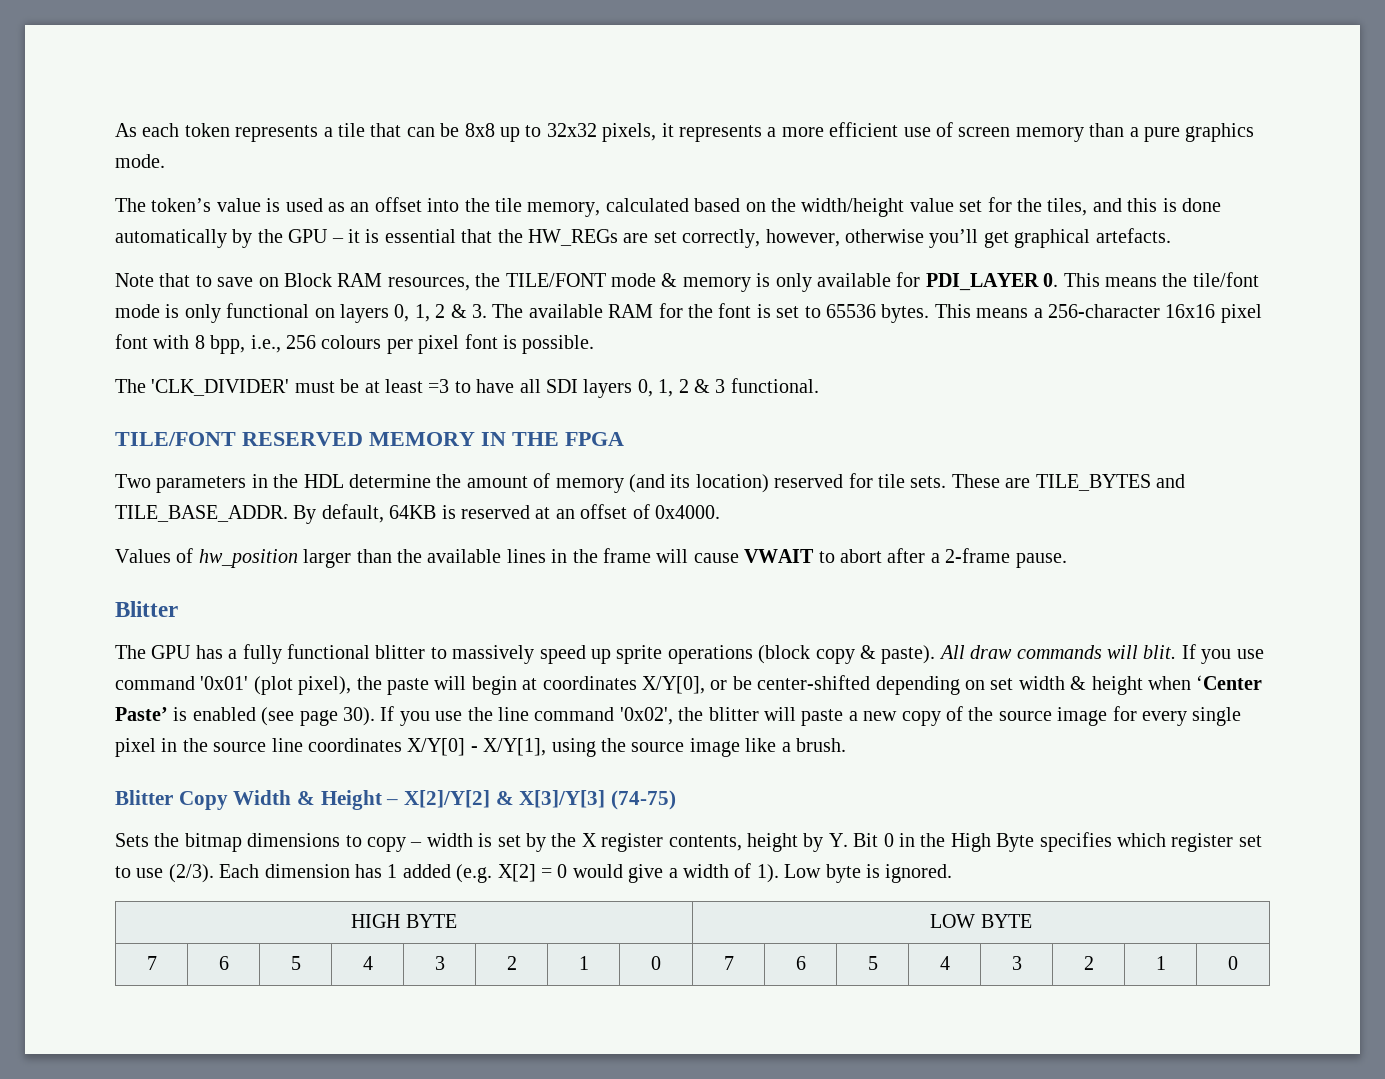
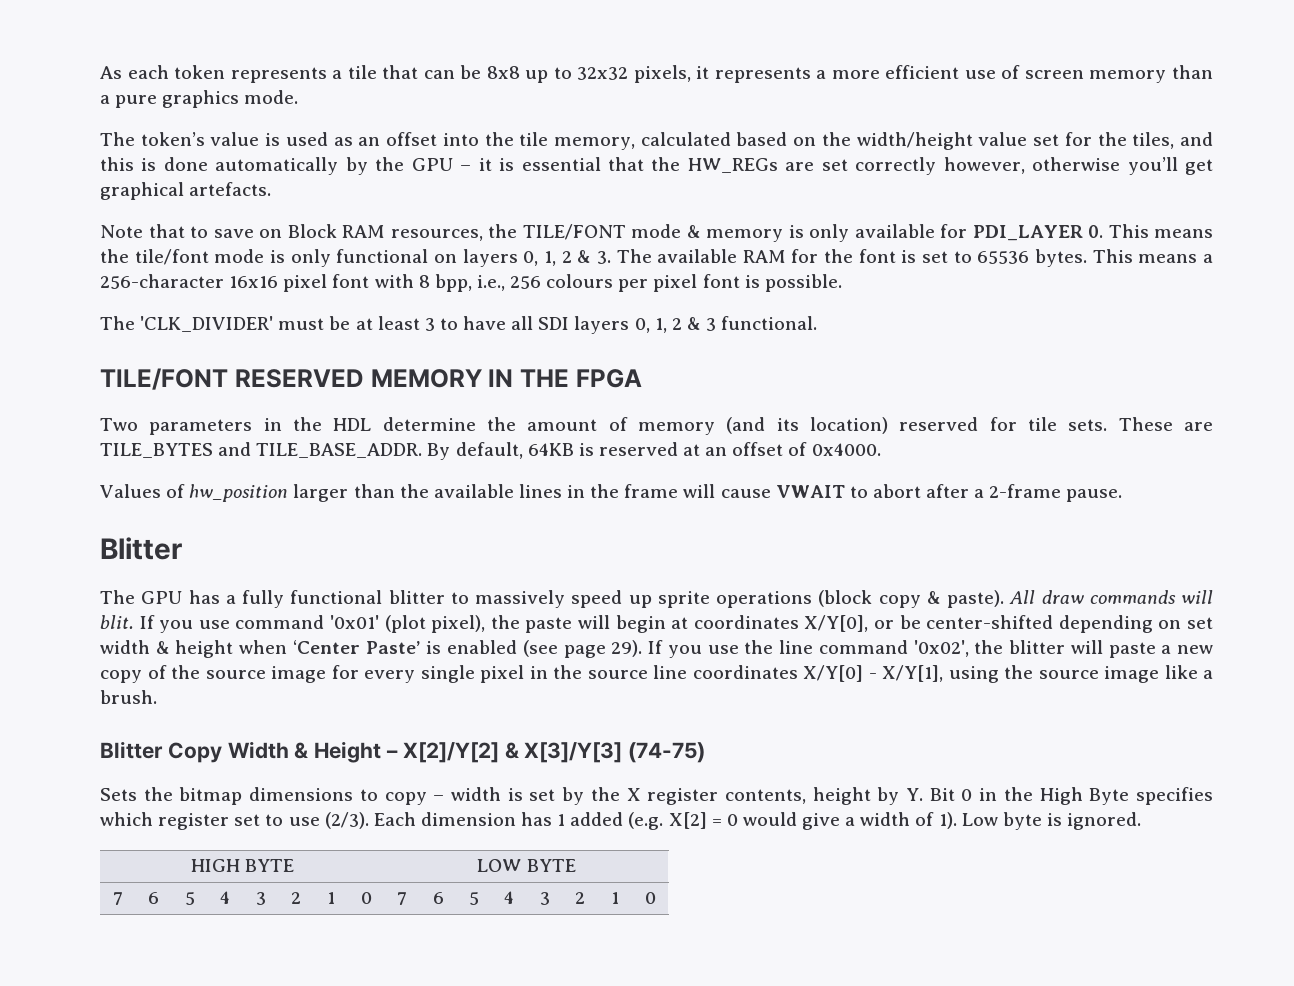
[682,229,761,248] correctly, -> [855,157,937,175] correctly
[428,379,450,393] =3 -> [424,318,435,331] 3
[343,707,375,726] 30). -> [611,640,643,657] 29).

